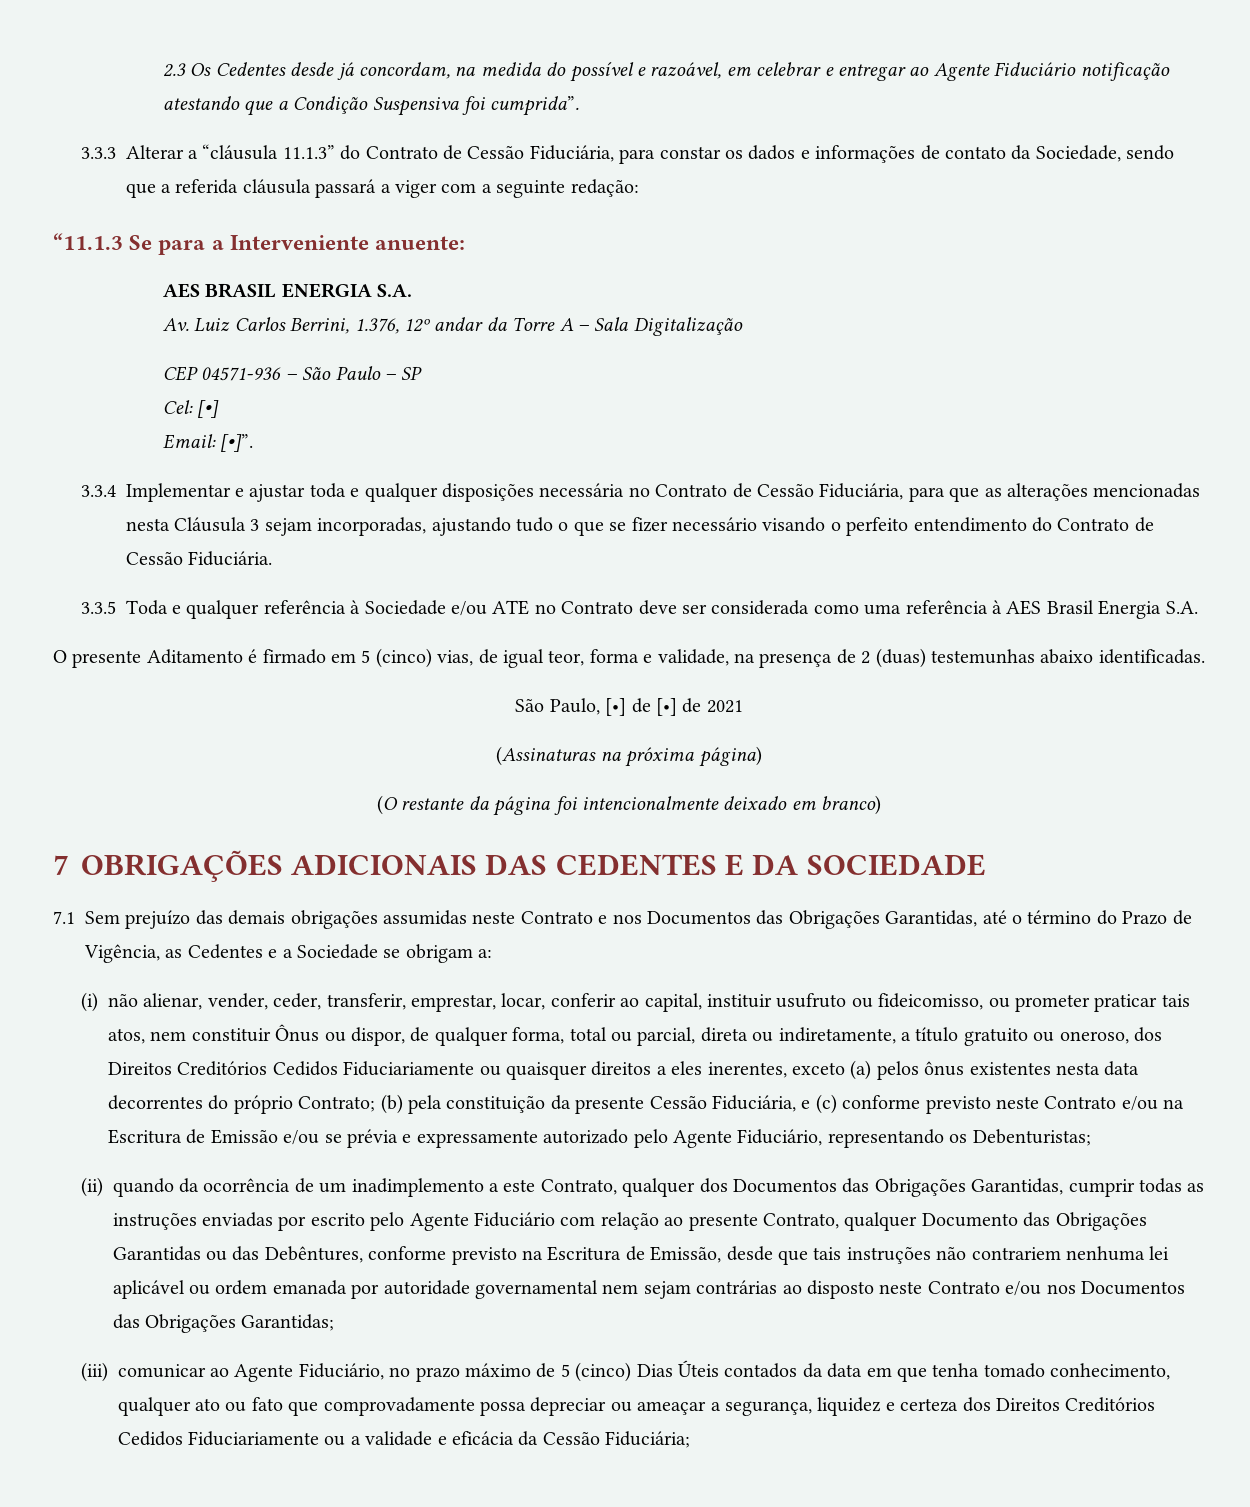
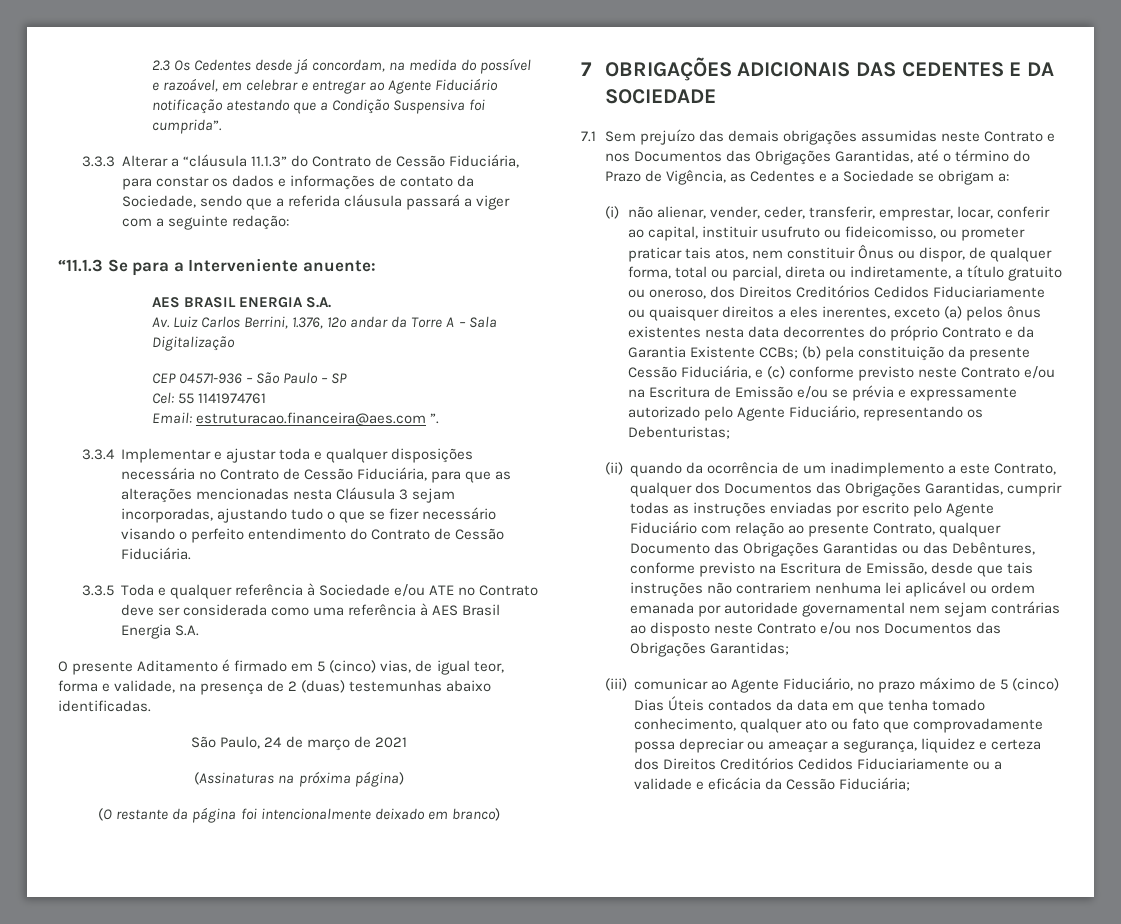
[197,400,220,418] [•] -> [178,393,267,404] 55 1141974761
[220,434,254,452] [•]”. -> [196,412,440,426] estruturacao.financeira@aes.com ”.
[605,698,677,716] [•] de [•] -> [264,736,350,751] 24 de março
[298,1096,376,1112] Contrato; -> [942,326,1035,338] [628,346,799,359] Contrato e da Garantia Existente CCBs;

